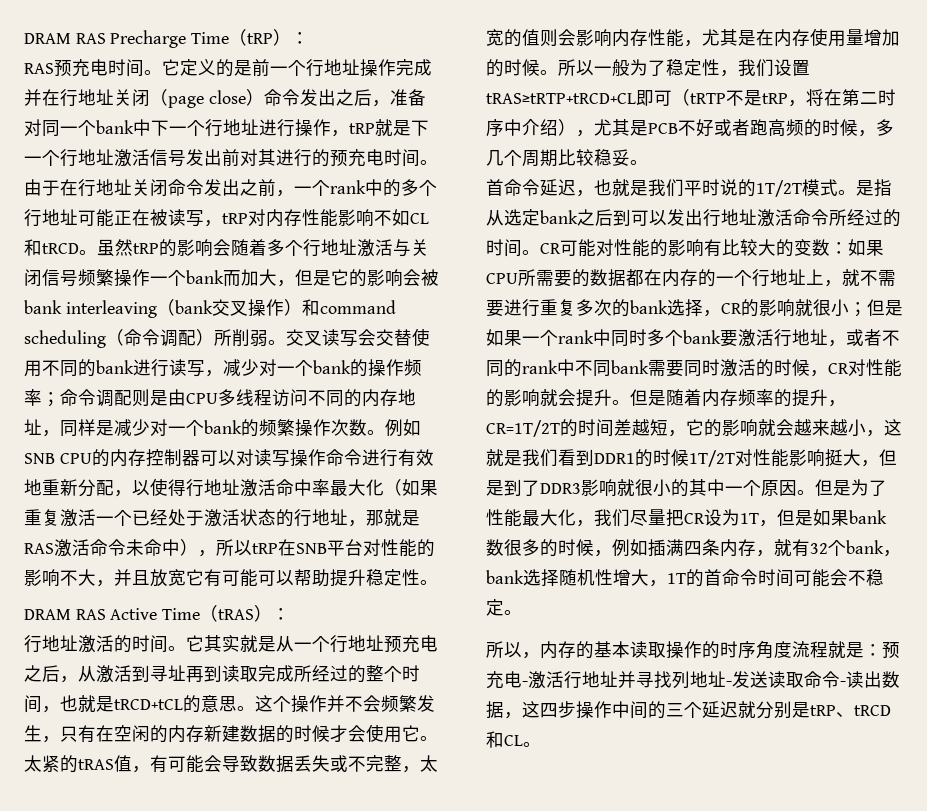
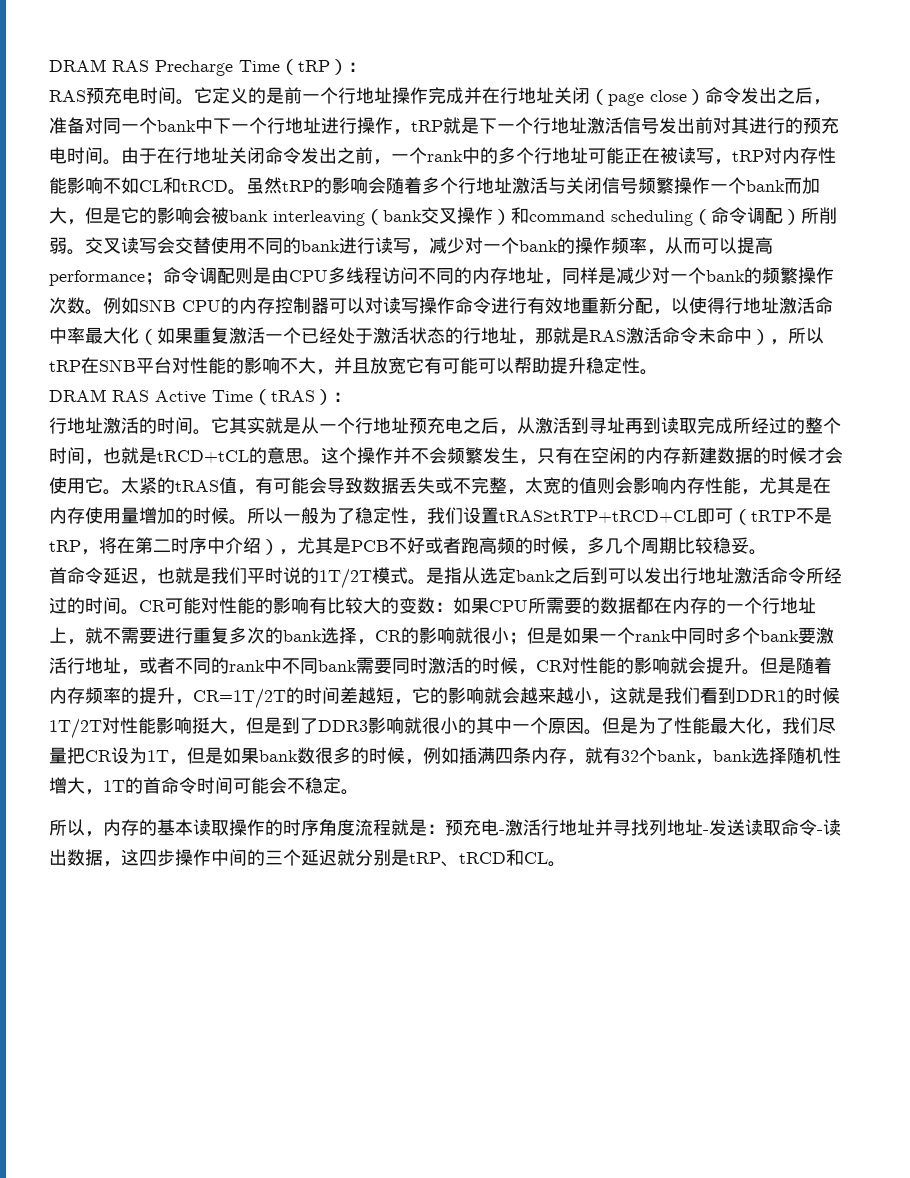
(42, 397) none -> [647,237,773,255] [49,270,145,286] ，从而可以提高performance

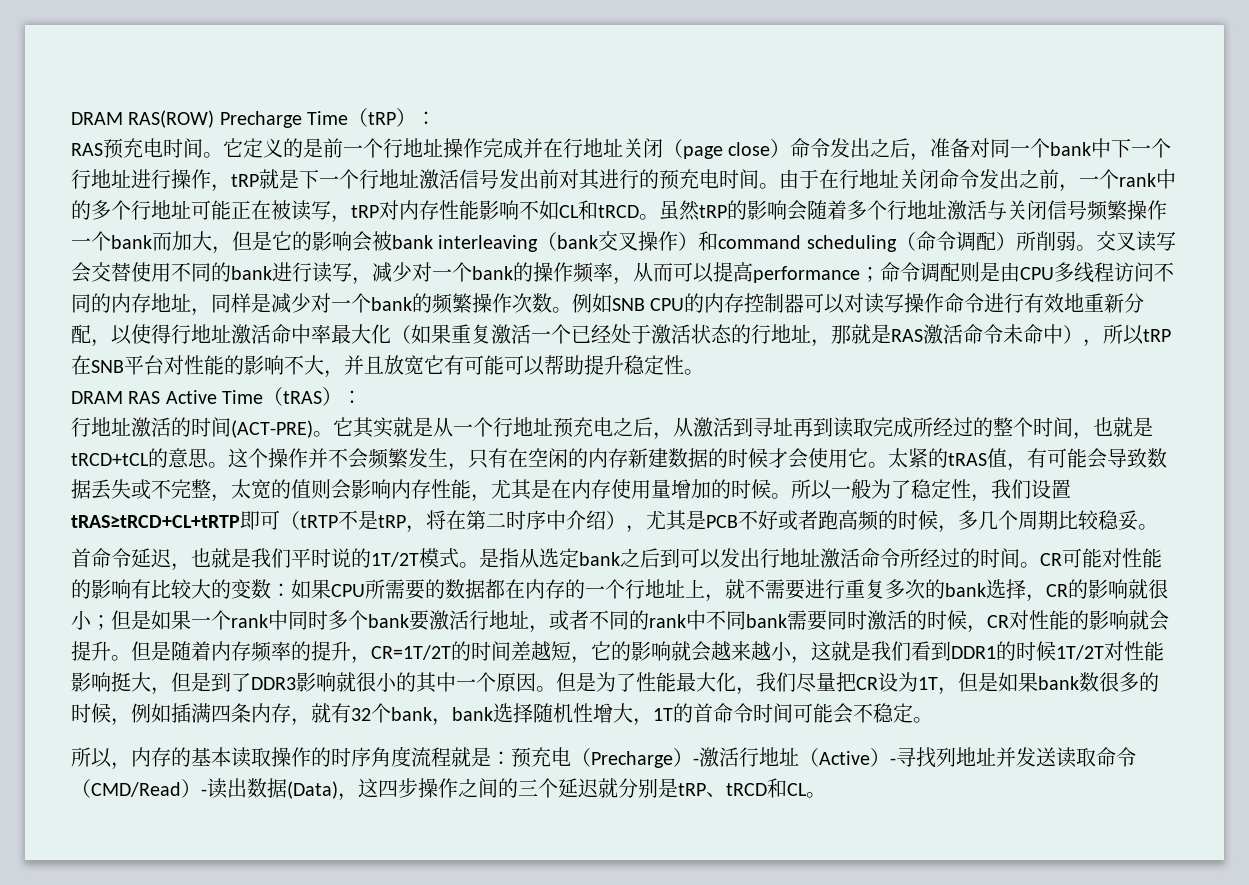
[49,59,149,72] DRAM RAS -> [71,110,215,128] DRAM RAS(ROW)
(193, 425) none -> [231,420,313,438] (ACT-PRE)
[499,510,697,523] tRAS≥tRTP+tRCD+CL -> [71,515,240,528] tRAS≥tRCD+CL+tRTP
(499, 827) none -> [571,748,693,768] （Precharge）
[595,819,613,836] 并 -> [799,748,896,767] （Active）-
[703,830,709,834] - -> [996,747,1016,767] 并
(817, 827) none -> [71,779,201,798] （CMD/Read）
(103, 857) none -> [287,781,338,799] (Data)
[211,849,229,866] 中 -> [458,778,478,797] 之

